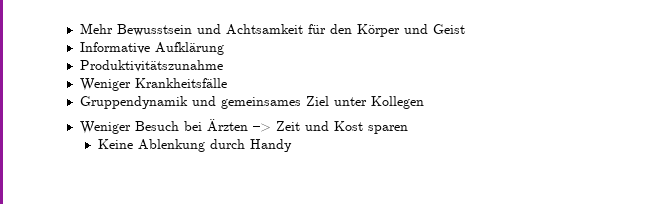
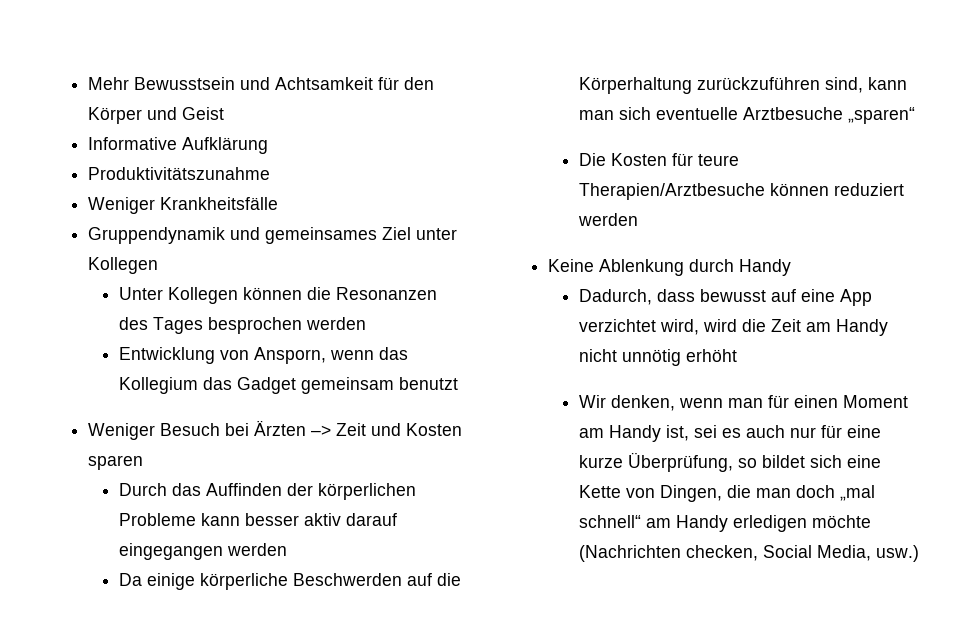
(425, 102) none -> [118,287,437,304] [118,317,366,334] [118,347,408,364] [118,377,458,394] // Unter Kollegen können die Resonanzen des Tages besprochen werden // Entwicklung von Ansporn, wenn das Kollegium das Gadget gemeinsam benutzt
[334,121,364,131] Kost -> [406,423,463,436] Kosten
[97,139,292,152] Keine Ablenkung durch Handy -> [118,483,416,500] [118,513,397,526] [118,543,287,560] [118,573,461,590] [578,77,907,94] [578,107,915,124] [578,153,739,166] [578,183,904,200] [577,213,638,226] [548,259,792,276] [578,289,872,306] [578,319,888,336] [578,349,737,366] [578,395,908,411] [578,425,881,442] [578,452,881,472] [578,485,875,502] [578,515,871,532] [578,545,919,562] Durch das Auffinden der körperlichen Probleme kann besser aktiv darauf eingegangen werden // Da einige körperliche Beschwerden auf die Körperhaltung zurückzuführen sind, kann man sich eventuelle Arztbesuche „sparen“ // Die Kosten für teure Therapien/Arztbesuche können reduziert werden // Keine Ablenkung durch Handy // Dadurch, dass bewusst auf eine App verzichtet wird, wird die Zeit am Handy nicht unnötig erhöht // Wir denken, wenn man für einen Moment am Handy ist, sei es auch nur für eine kurze Überprüfung, so bildet sich eine Kette von Dingen, die man doch „mal schnell“ am Handy erledigen möchte (Nachrichten checken, Social Media, usw.)

